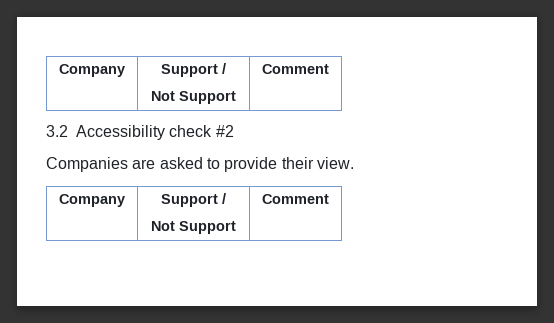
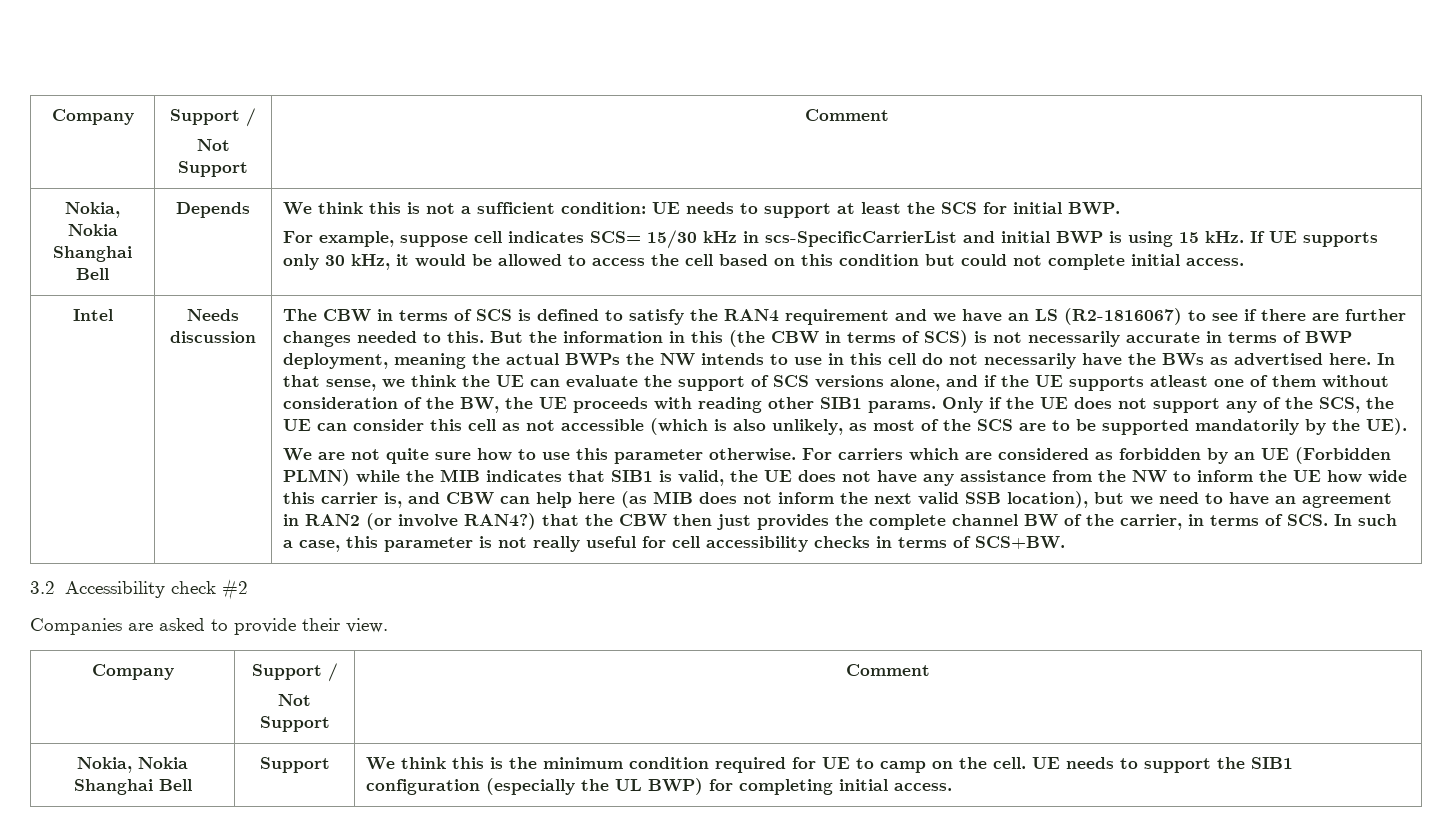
[59,64,125,77] [161,63,226,77] [151,91,236,104] [262,64,329,74] Company | Support / // Not Support | Comment -> [51,109,134,125] [170,108,256,127] [196,139,230,151] [178,161,248,177] [804,109,889,121] [65,202,120,218] [67,224,118,236] [53,246,132,262] [76,268,109,280] [176,202,250,218] [282,202,1120,218] [282,230,1378,249] [282,254,1244,270] [72,309,113,321] [187,309,239,321] [170,331,256,343] [282,308,1406,325] [282,330,1352,347] [282,353,1395,369] [282,375,1389,391] [282,397,1394,413] [282,418,1407,435] [282,447,1391,464] [282,469,1407,486] [282,491,1392,508] [282,513,1397,530] [282,536,1065,552] Company | Support / // Not Support | Comment // Nokia, Nokia Shanghai Bell | Depends | We think this is not a sufficient condition: UE needs to support at least the SCS for initial BWP. // For example, suppose cell indicates SCS= 15/30 kHz in scs-SpecificCarrierList and initial BWP is using 15 kHz. If UE supports only 30 kHz, it would be allowed to access the cell based on this condition but could not complete initial access. // Intel | Needs discussion | The CBW in terms of SCS is defined to satisfy the RAN4 requirement and we have an LS (R2-1816067) to see if there are further changes needed to this. But the information in this (the CBW in terms of SCS) is not necessarily accurate in terms of BWP deployment, meaning the actual BWPs the NW intends to use in this cell do not necessarily have the BWs as advertised here. In that sense, we think the UE can evaluate the support of SCS versions alone, and if the UE supports atleast one of them without consideration of the BW, the UE proceeds with reading other SIB1 params. Only if the UE does not support any of the SCS, the UE can consider this cell as not accessible (which is also unlikely, as most of the SCS are to be supported mandatorily by the UE). // We are not quite sure how to use this parameter otherwise. For carriers which are considered as forbidden by an UE (Forbidden PLMN) while the MIB indicates that SIB1 is valid, the UE does not have any assistance from the NW to inform the UE how wide this carrier is, and CBW can help here (as MIB does not inform the next valid SSB location), but we need to have an agreement in RAN2 (or involve RAN4?) that the CBW then just provides the complete channel BW of the carrier, in terms of SCS. In such a case, this parameter is not really useful for cell accessibility checks in terms of SCS+BW.
(329, 199) none -> [77,757,188,773] [73,779,192,795] [259,757,330,773] [365,757,1293,773] [365,778,952,795] // Nokia, Nokia Shanghai Bell | Support | We think this is the minimum condition required for UE to camp on the cell. UE needs to support the SIB1 configuration (especially the UL BWP) for completing initial access.

